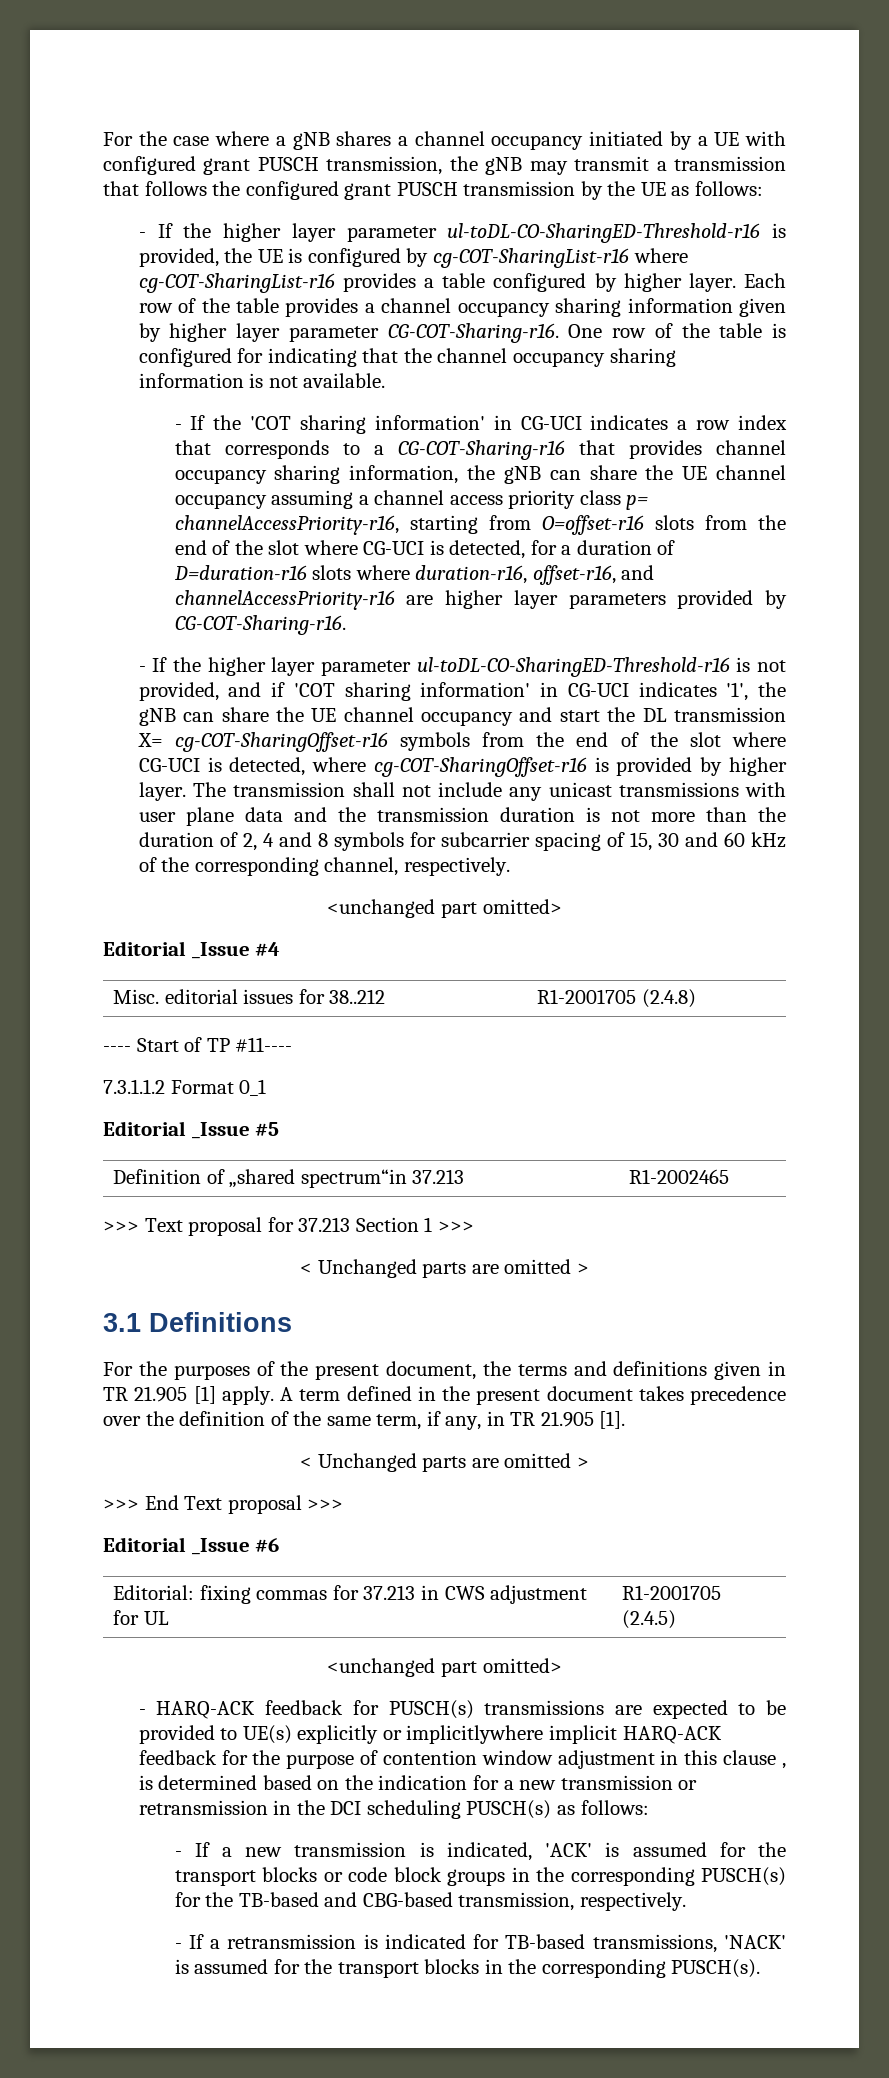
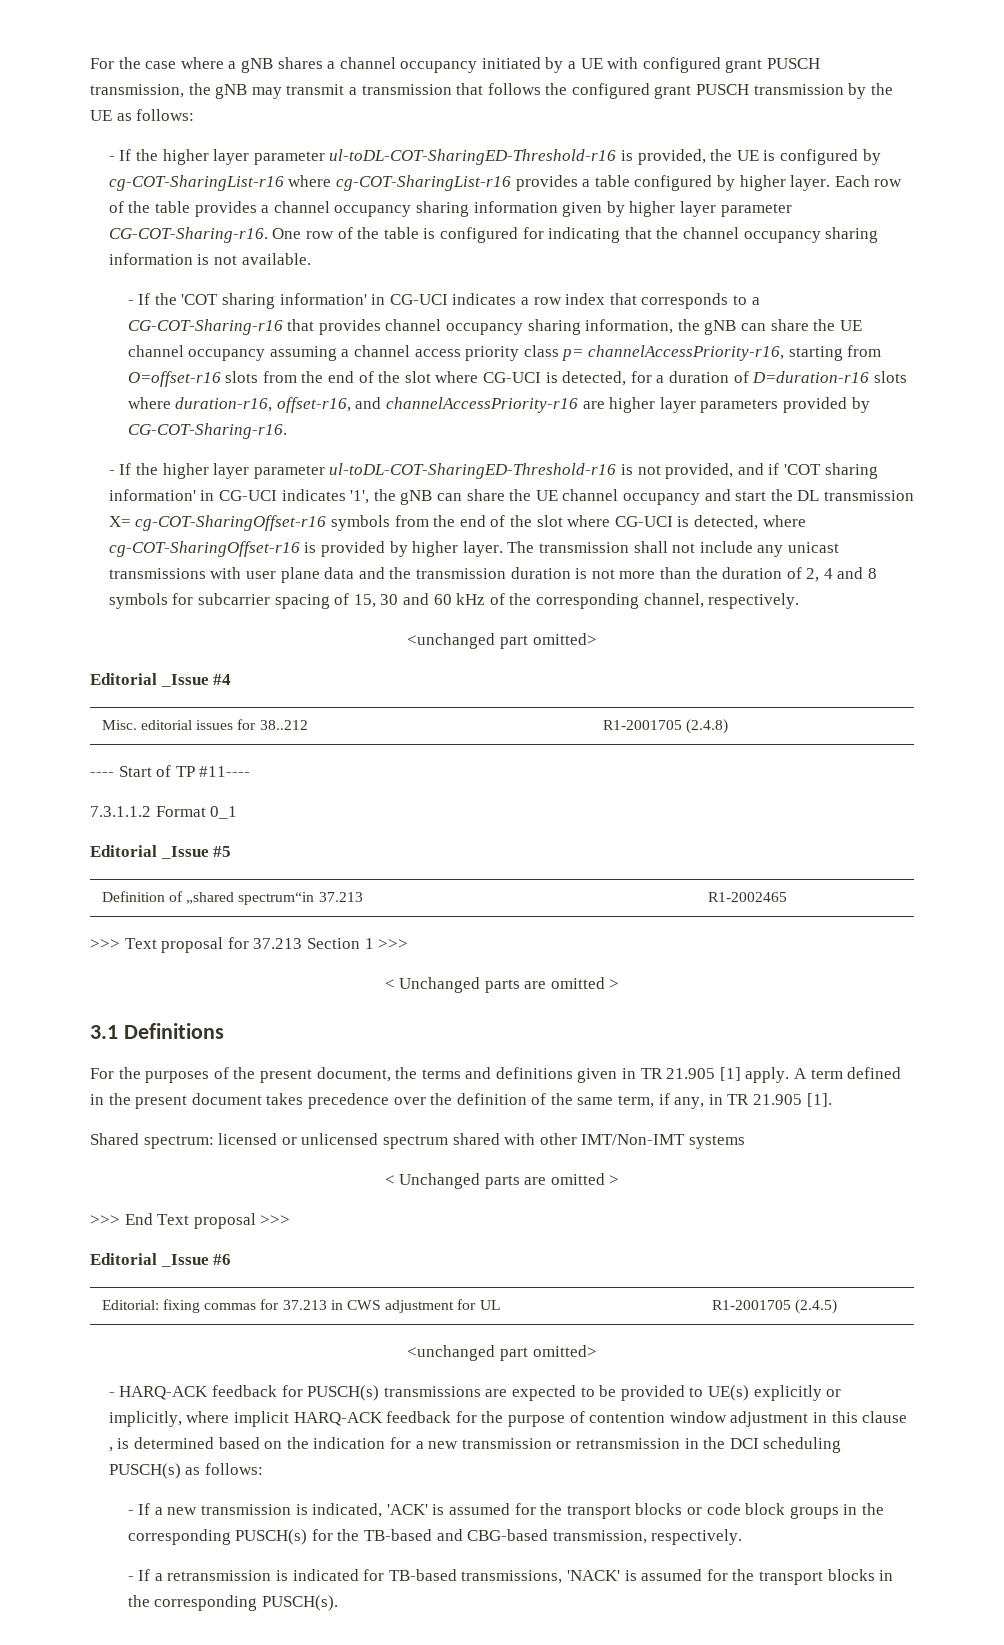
[447,223,761,243] ul-toDL-CO-SharingED-Threshold-r16 -> [329,149,617,165] ul-toDL-COT-SharingED-Threshold-r16
[416,657,730,677] ul-toDL-CO-SharingED-Threshold-r16 -> [329,463,617,479] ul-toDL-COT-SharingED-Threshold-r16
(626, 1420) none -> [90,1133,745,1149] // Shared spectrum: licensed or unlicensed spectrum shared with other IMT/Non-IMT systems
[406,1725,544,1744] implicitlywhere -> [108,1411,230,1427] implicitly, where

